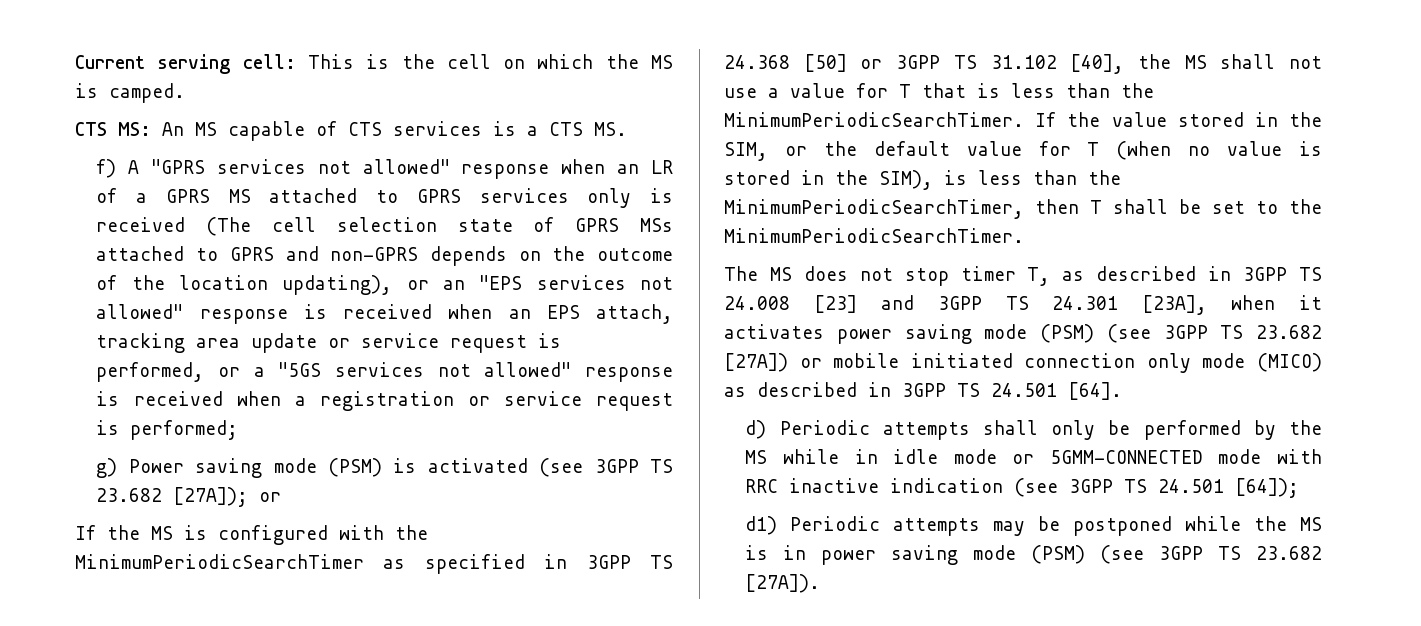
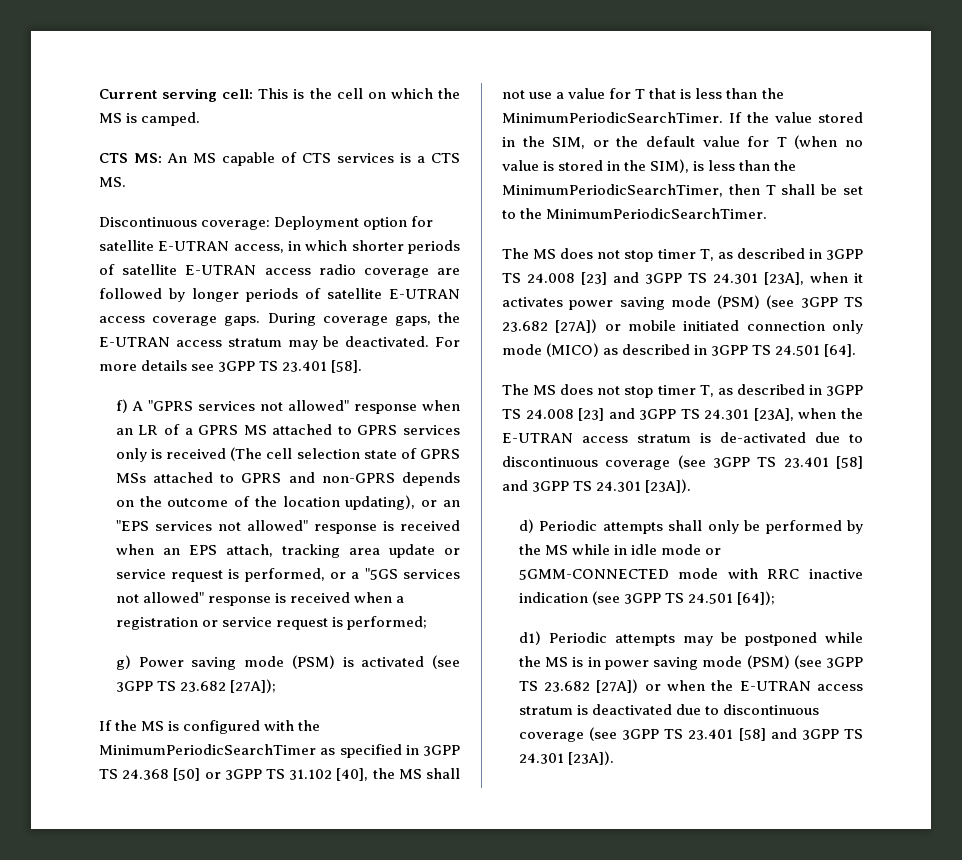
(627, 129) none -> [99,216,434,230] [99,240,460,254] [99,264,460,278] [99,288,460,302] [99,312,460,326] [99,336,460,350] [99,360,363,373] // Discontinuous coverage: Deployment option for satellite E-UTRAN access, in which shorter periods of satellite E-UTRAN access radio coverage are followed by longer periods of satellite E-UTRAN access coverage gaps. During coverage gaps, the E-UTRAN access stratum may be deactivated. For more details see 3GPP TS 23.401 [58].
[259,492,282,502] or -> (277, 686) none
(1122, 391) none -> [502,384,863,398] [502,408,863,421] [502,432,863,443] [502,455,863,470] [502,479,692,493] // The MS does not stop timer T, as described in 3GPP TS 24.008 [23] and 3GPP TS 24.301 [23A], when the E-UTRAN access stratum is de-activated due to discontinuous coverage (see 3GPP TS 23.401 [58] and 3GPP TS 24.301 [23A]).
[745,574,821,593] [27A]). -> [596,679,863,693] [518,704,820,715] [518,727,863,742] [518,751,614,765] [27A]) or when the E-UTRAN access stratum is deactivated due to discontinuous coverage (see 3GPP TS 23.401 [58] and 3GPP TS 24.301 [23A]).

